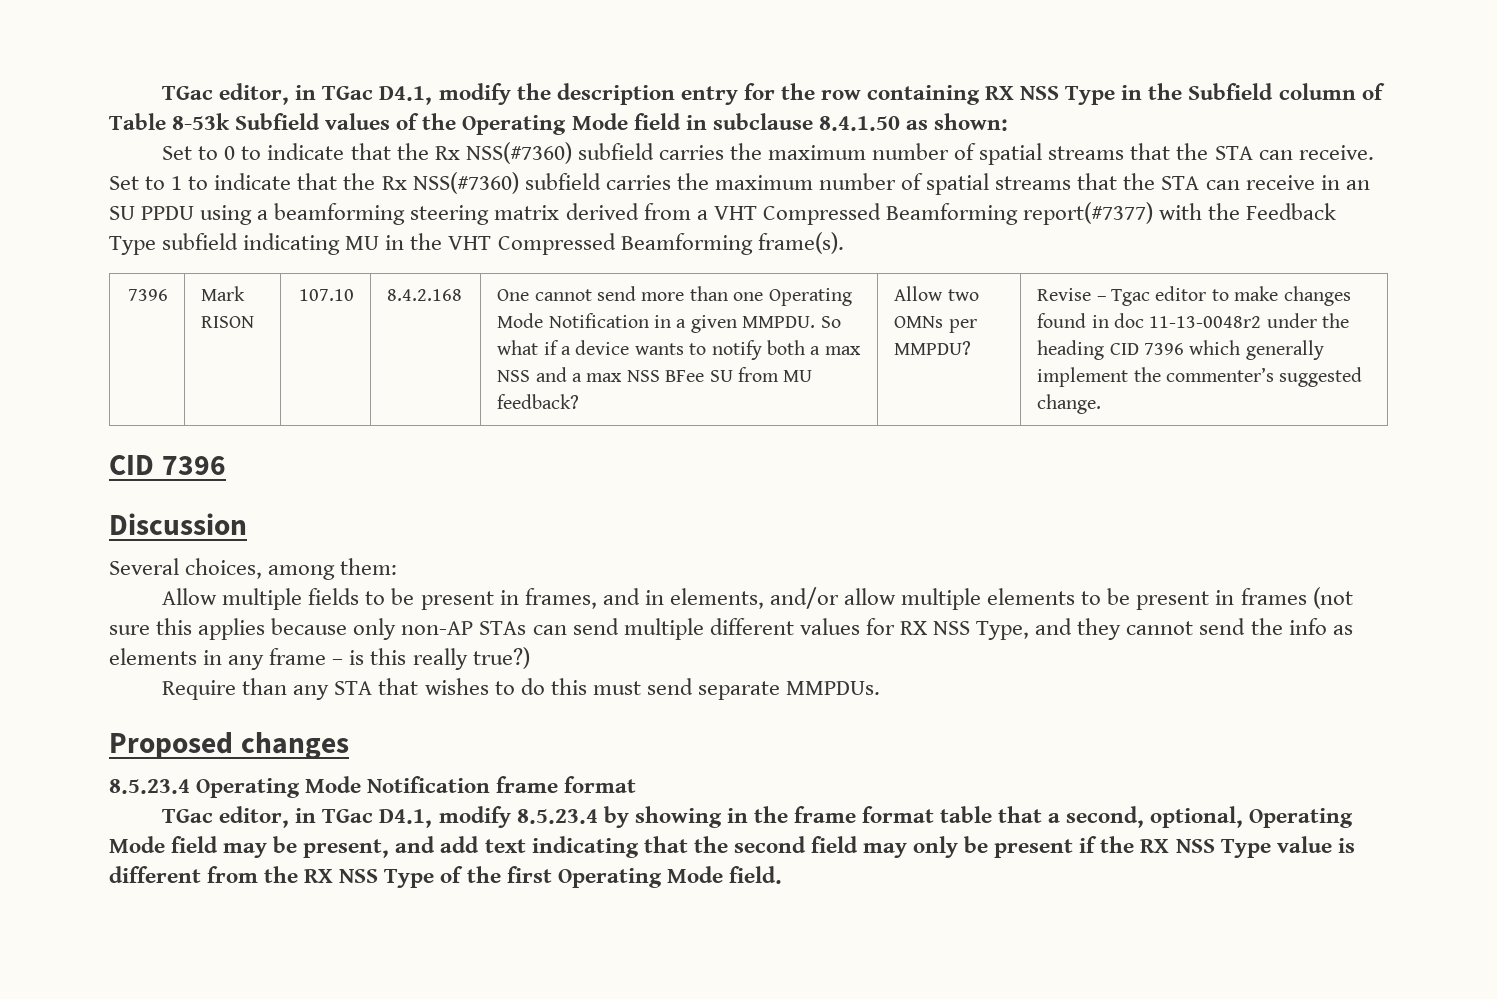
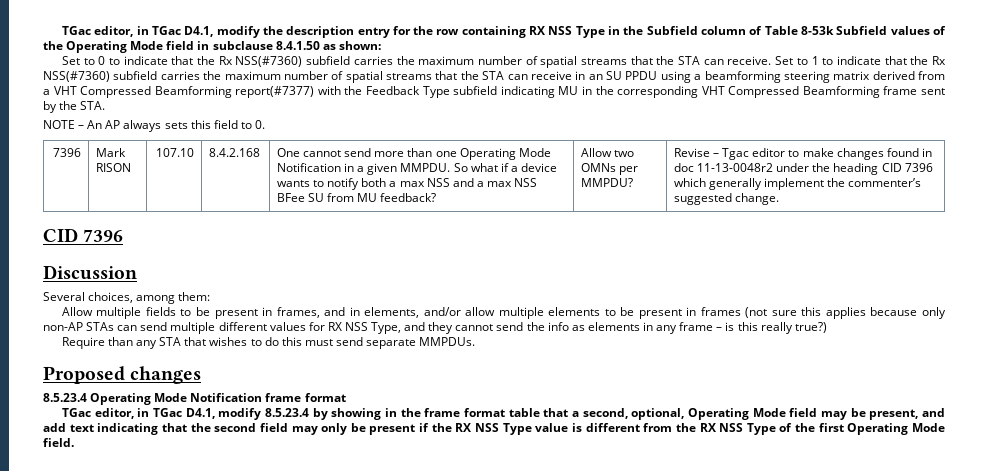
[448,232,844,255] VHT Compressed Beamforming frame(s). -> [617,86,945,98] [43,101,106,113] [43,120,265,132] corresponding VHT Compressed Beamforming frame sent by the STA. // NOTE – An AP always sets this field to 0.

